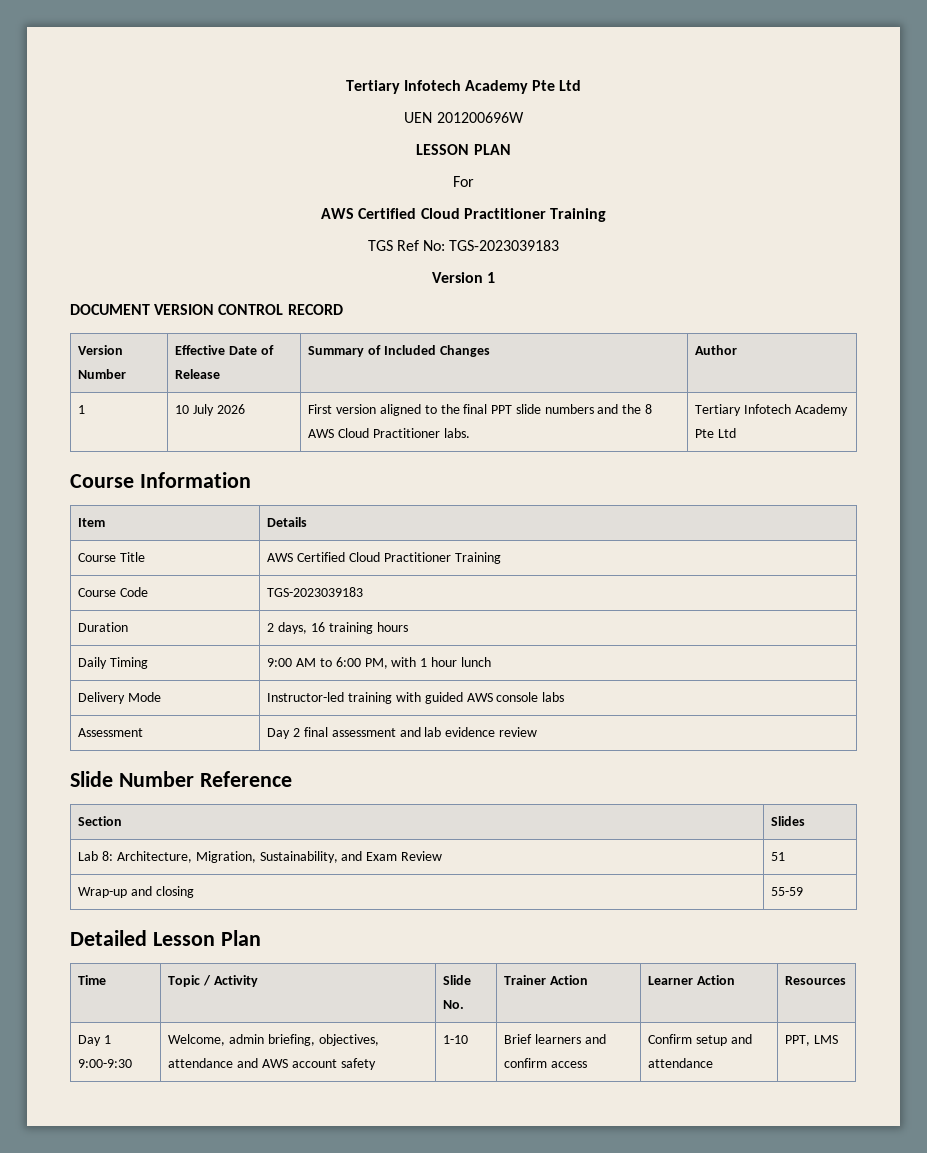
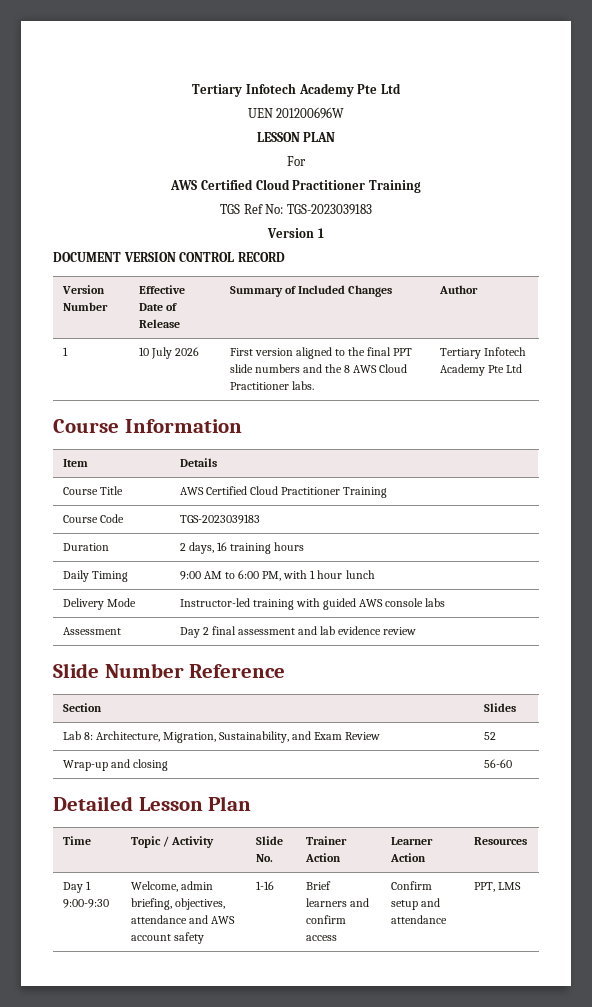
[771,852,786,861] 51 -> [483,732,496,740] 52
[771,887,804,896] 55-59 -> [483,759,512,768] 56-60
[443,1035,469,1044] 1-10 -> [255,881,274,890] 1-16

